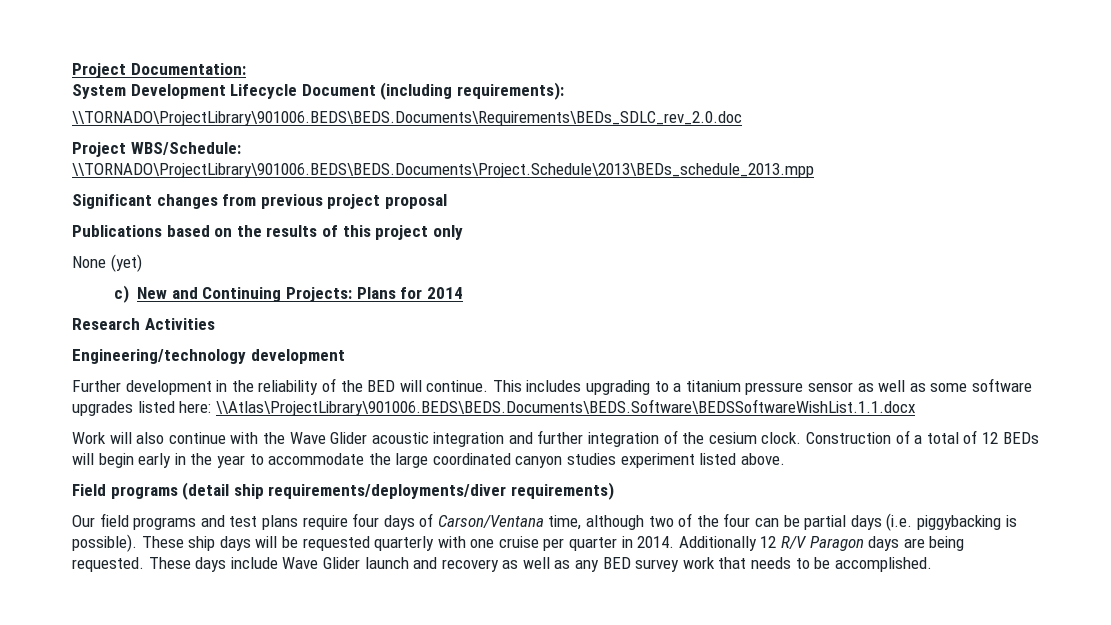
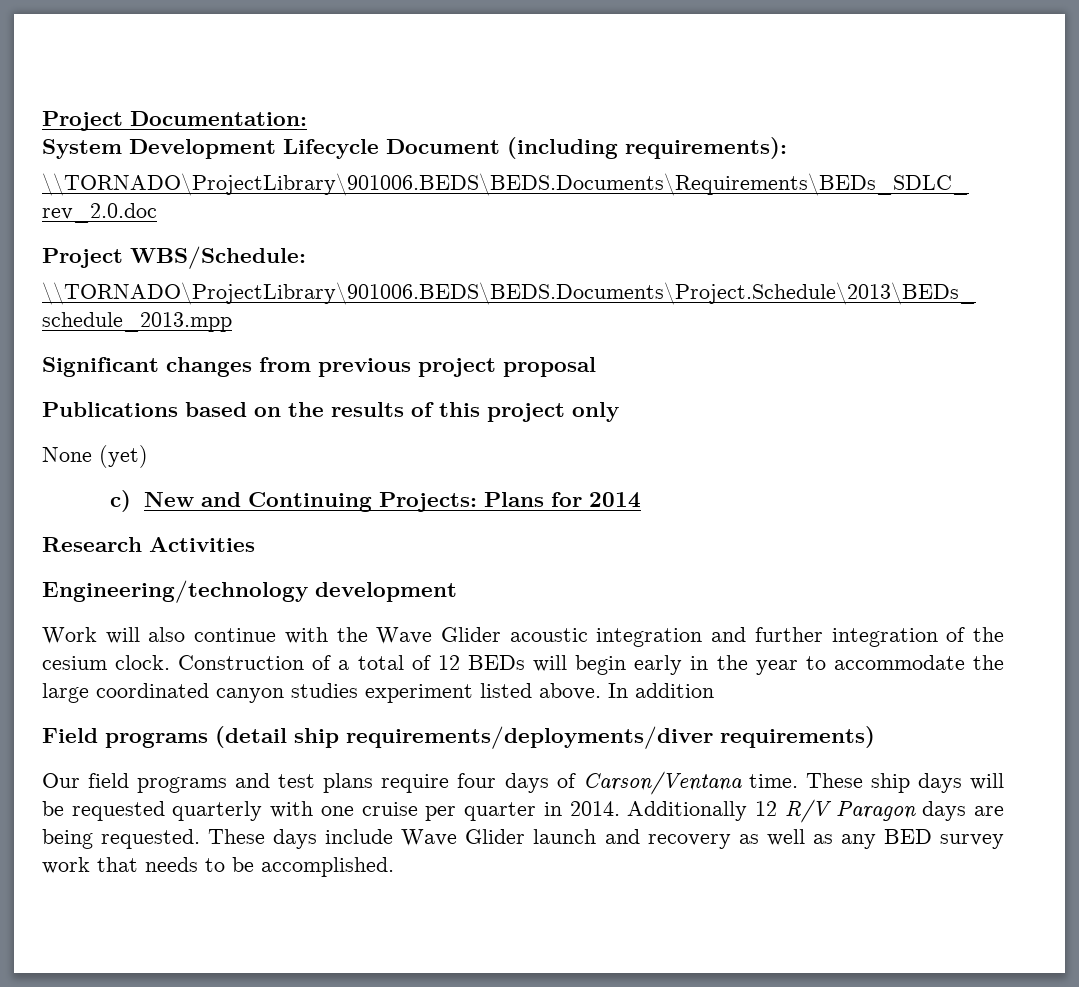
[72,378,1032,395] [72,399,915,416] // Further development in the reliability of the BED will continue. This includes upgrading to a titanium pressure sensor as well as some software upgrades listed here: \\Atlas\ProjectLibrary\901006.BEDS\BEDS.Documents\BEDS.Software\BEDSSoftwareWishList.1.1.docx -> (457, 592) none
(785, 459) none -> [608,683,714,698] In addition
[548,513,1017,531] [72,534,137,552] time, although two of the four can be partial days (i.e. piggybacking is possible). -> [748,774,798,788] time.

